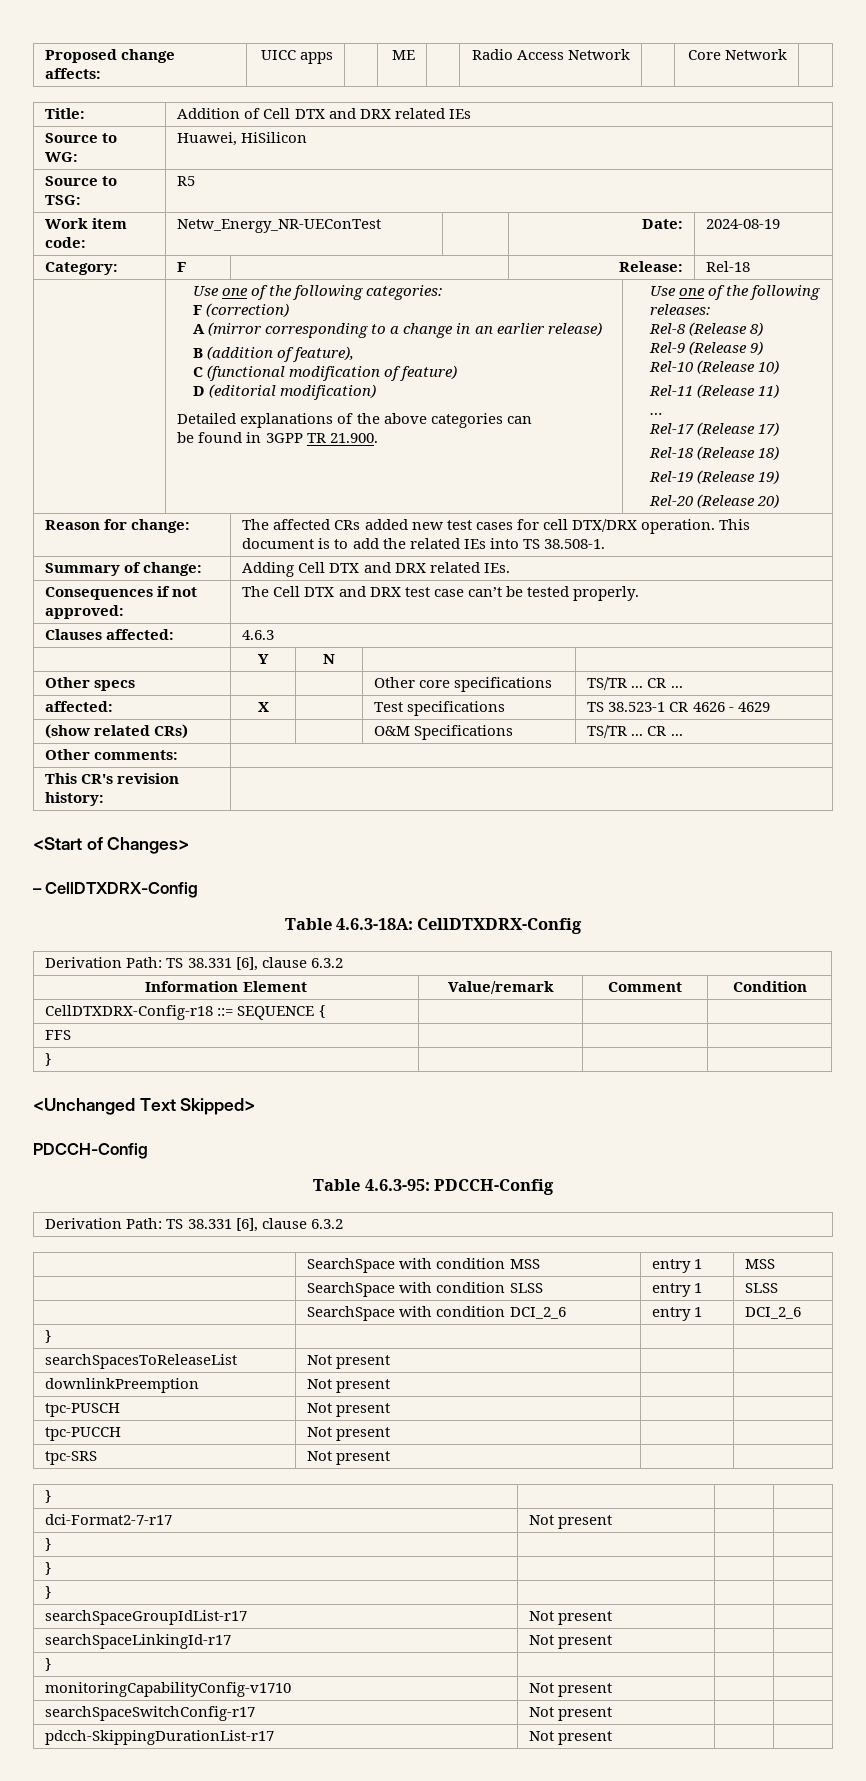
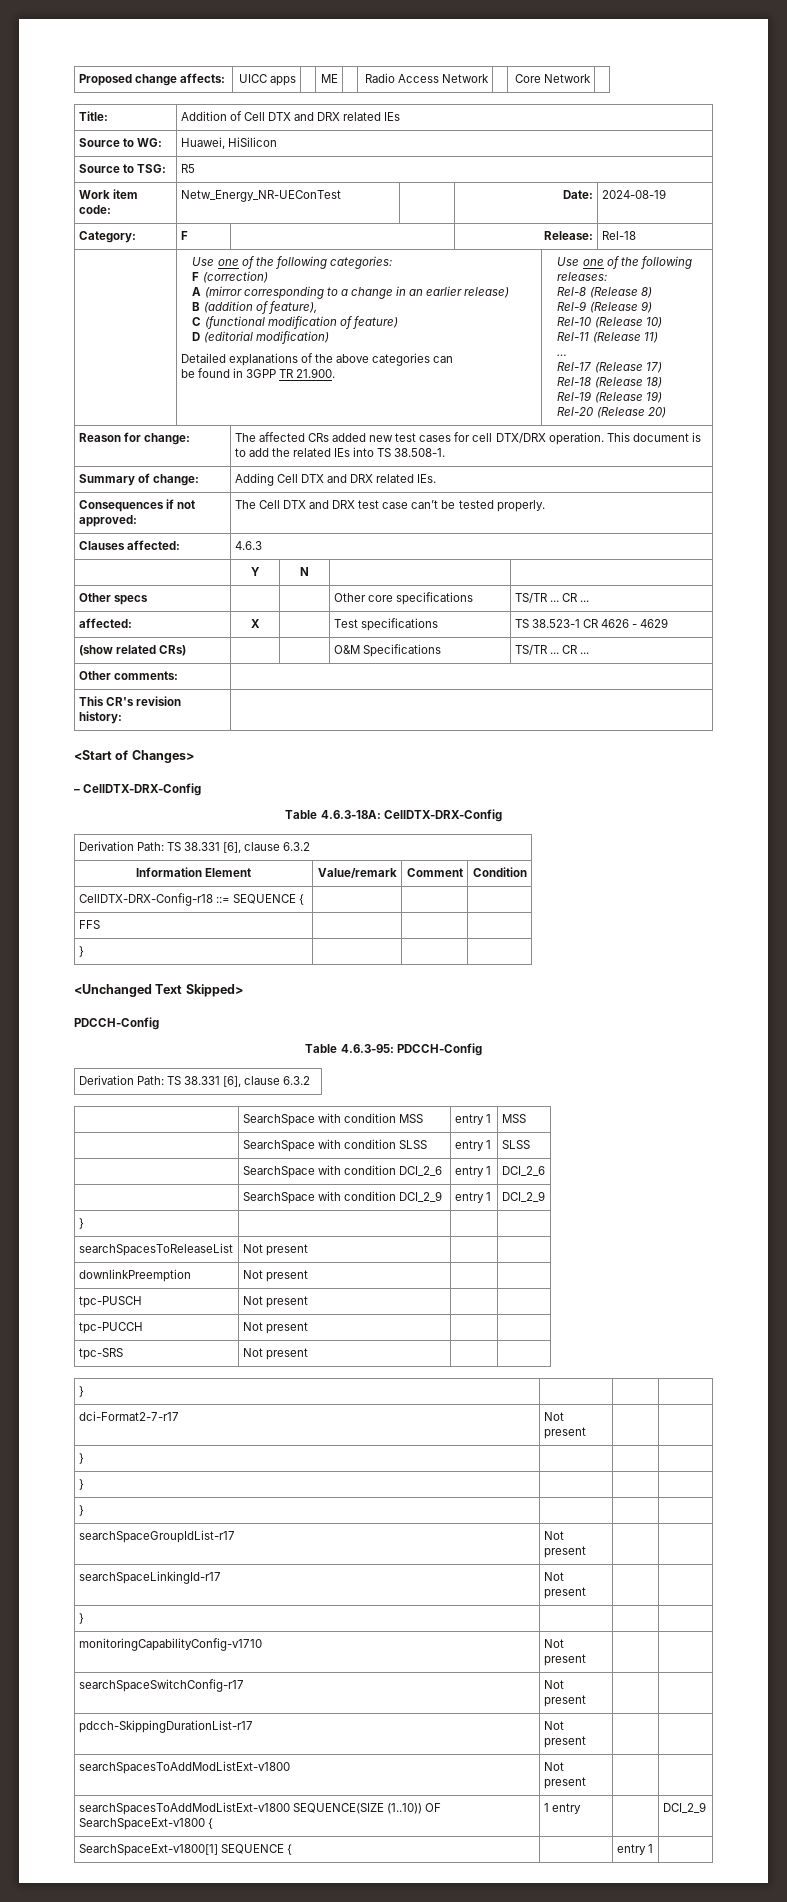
[45,882,199,898] CellDTXDRX-Config -> [83,783,202,796] CellDTX-DRX-Config
[417,918,583,934] CellDTXDRX-Config -> [383,809,502,822] CellDTX-DRX-Config
[45,1005,214,1020] CellDTXDRX-Config-r18 -> [78,893,213,906] CellDTX-DRX-Config-r18
(802, 1313) none -> [242,1191,442,1204] [454,1192,491,1203] [501,1191,545,1202] // | SearchSpace with condition DCI_2_9 | entry 1 | DCI_2_9
(613, 1738) none -> [78,1761,290,1774] [543,1762,564,1771] [543,1777,586,1789] [78,1802,441,1815] [78,1818,213,1830] [543,1803,581,1814] [662,1802,706,1813] [78,1844,292,1856] [616,1844,653,1855] // searchSpacesToAddModListExt-v1800 | Not present | | // searchSpacesToAddModListExt-v1800 SEQUENCE(SIZE (1..10)) OF SearchSpaceExt-v1800 { | 1 entry | | DCI_2_9 // SearchSpaceExt-v1800[1] SEQUENCE { | | entry 1 |

